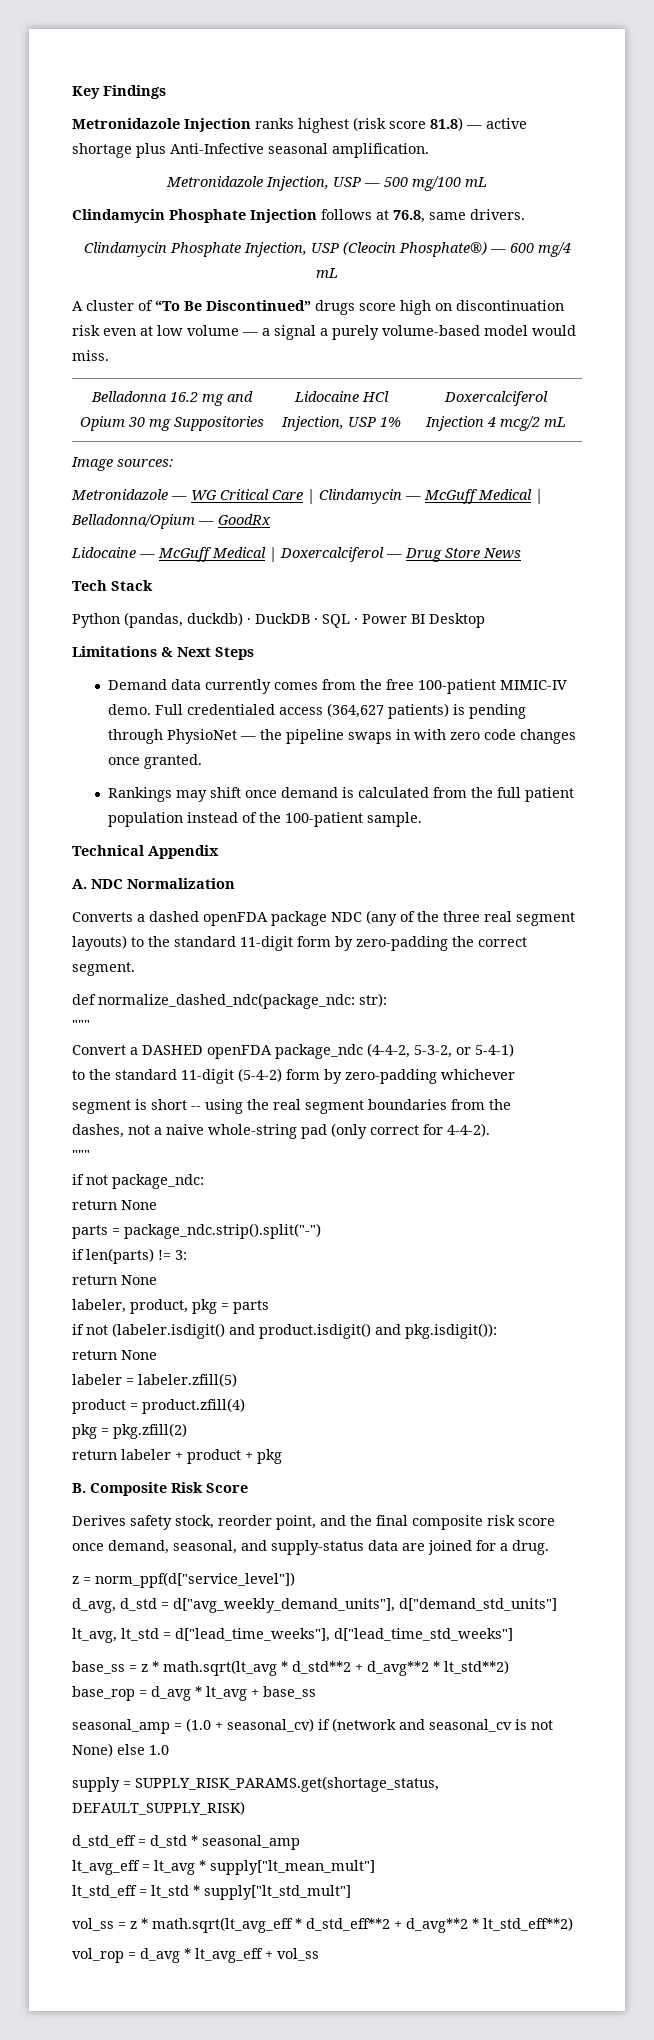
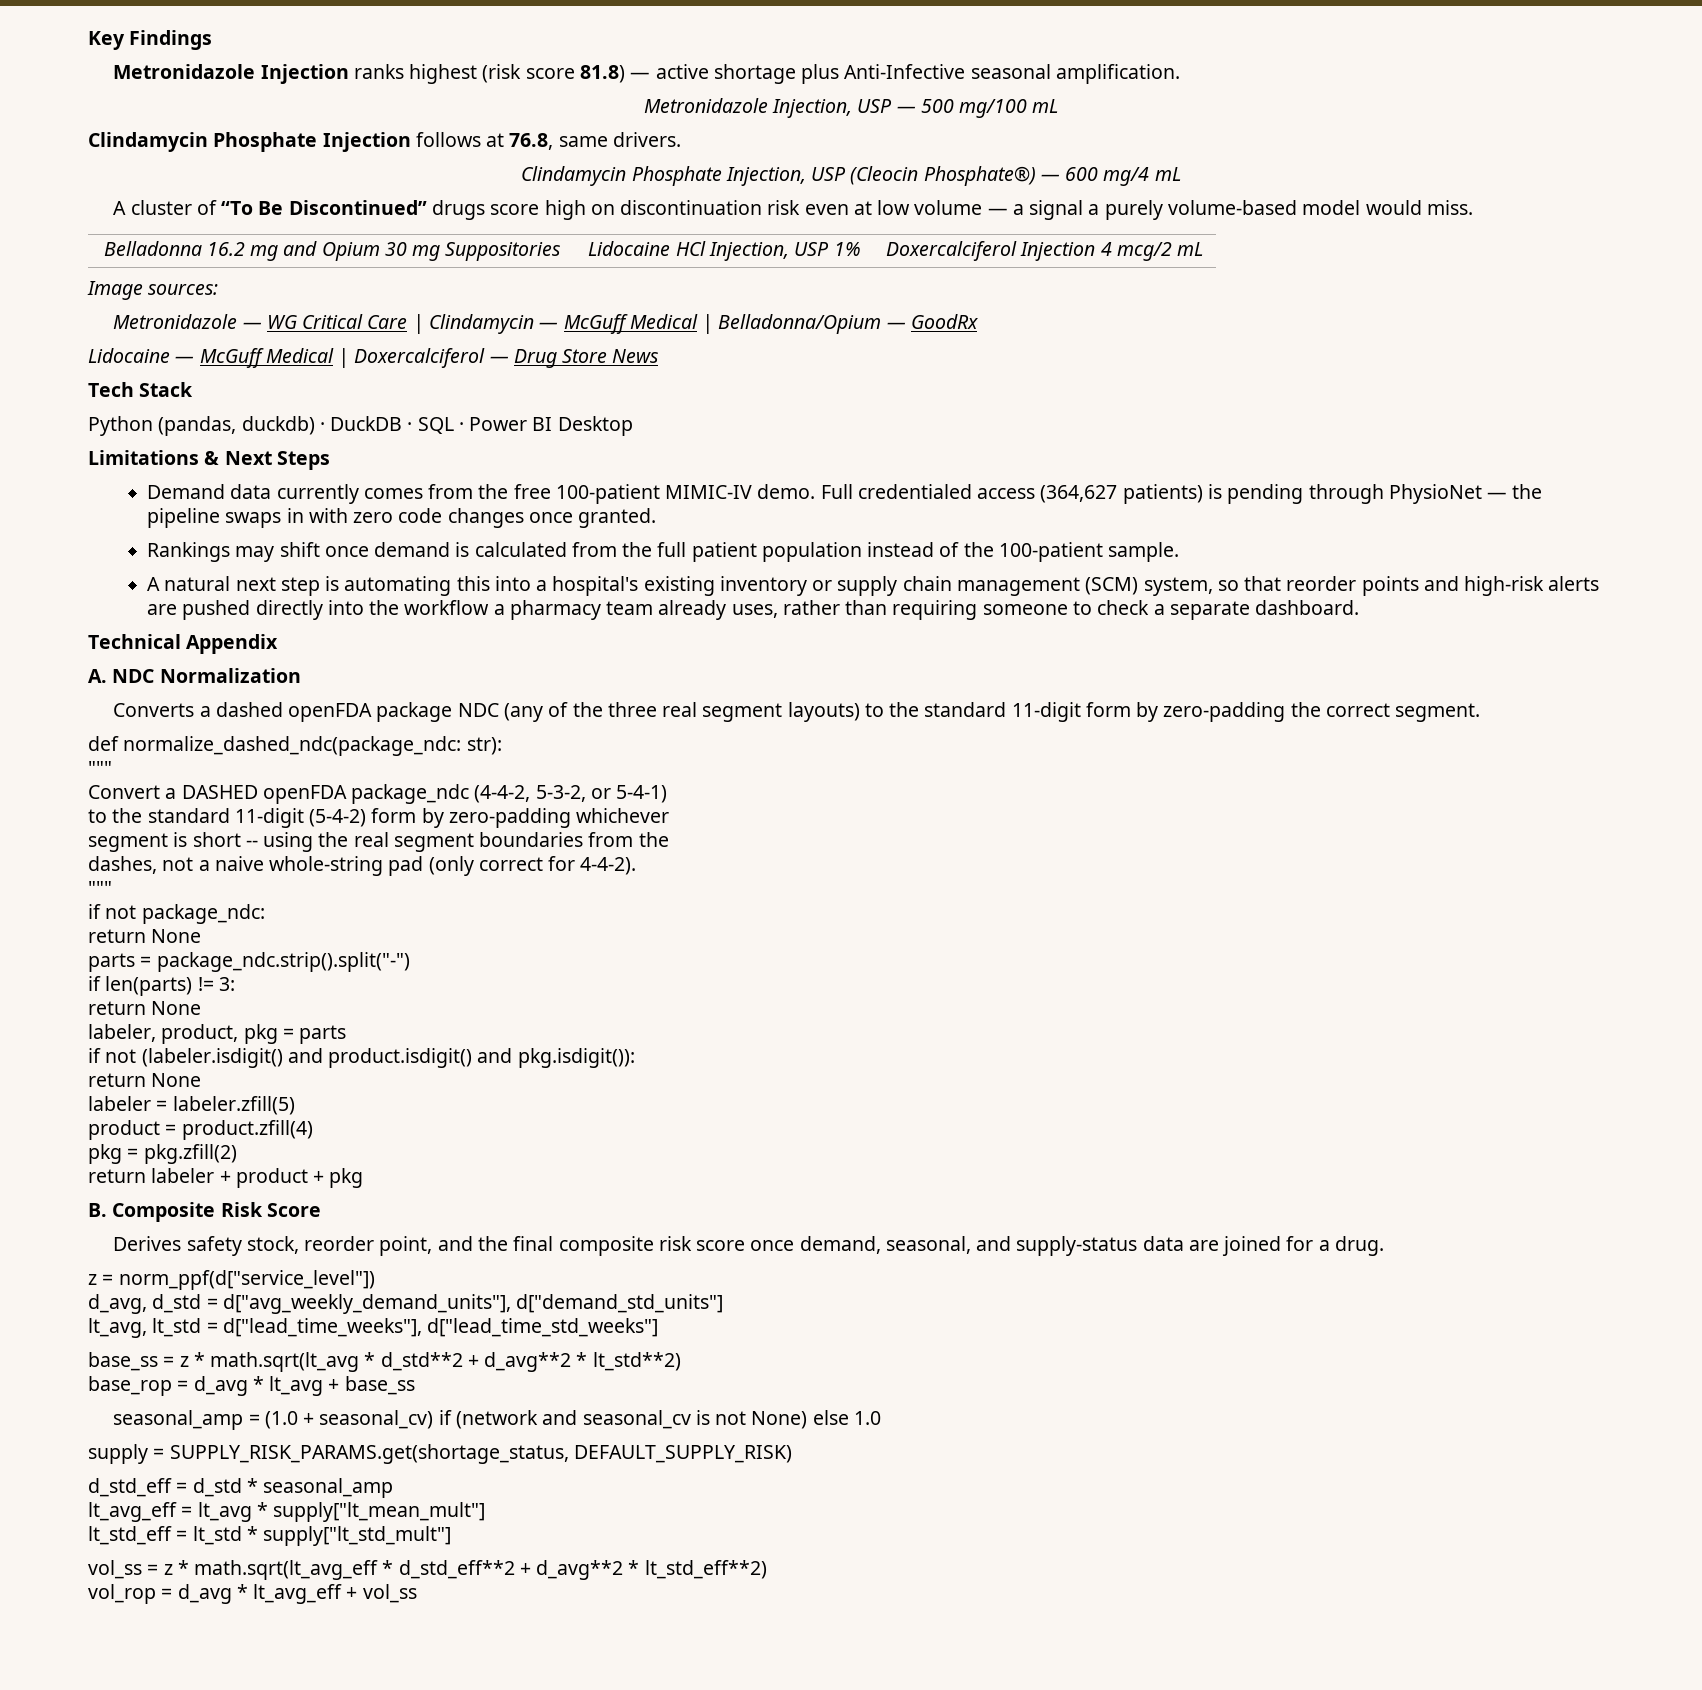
(423, 819) none -> [147,576,1600,596] [147,600,1360,620] // A natural next step is automating this into a hospital's existing inventory or supply chain management (SCM) system, so that reorder points and high-risk alerts are pushed directly into the workflow a pharmacy team already uses, rather than requiring someone to check a separate dashboard.

